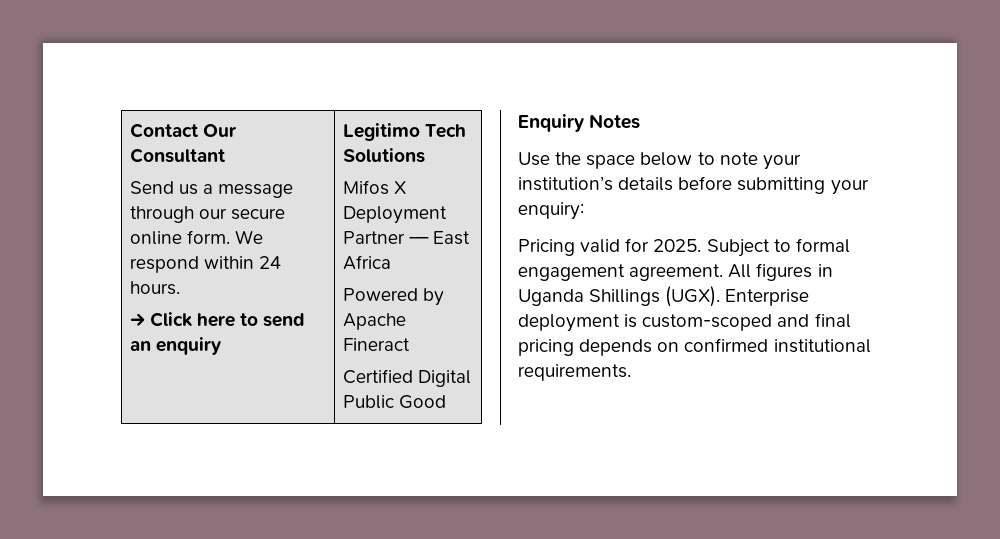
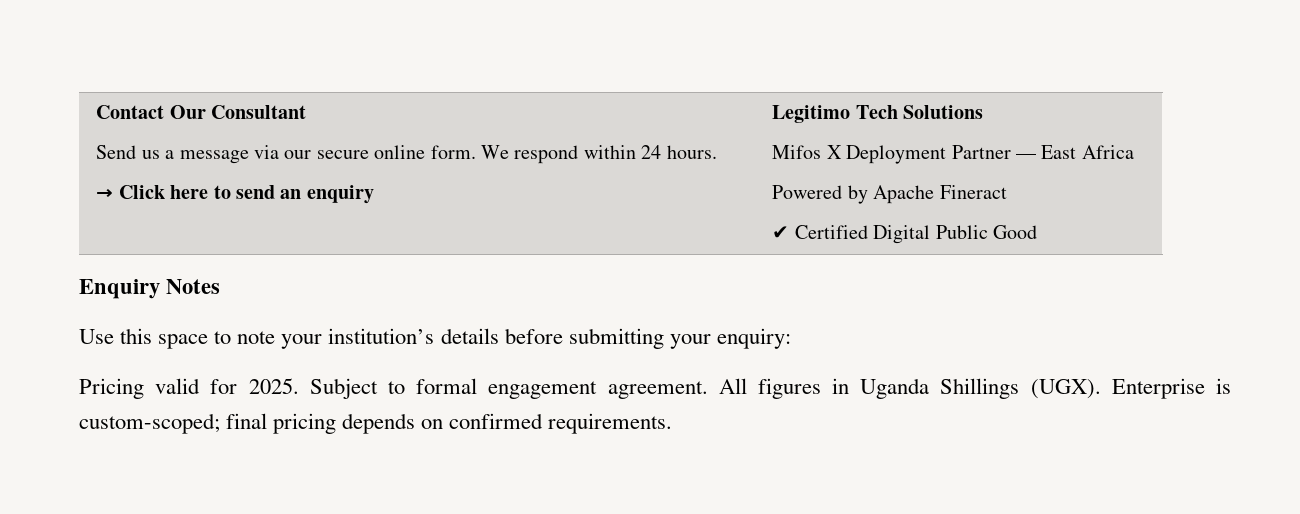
[129,206,194,223] through -> [253,145,279,159] via
(410, 344) none -> [772,226,790,239] ✔
[555,152,693,169] the space below -> [120,328,209,349] this space
[518,314,810,332] deployment is custom-scoped and -> [1216,378,1231,394] [79,413,220,434] is custom-scoped;
[773,339,871,353] institutional -> (544, 421) none

